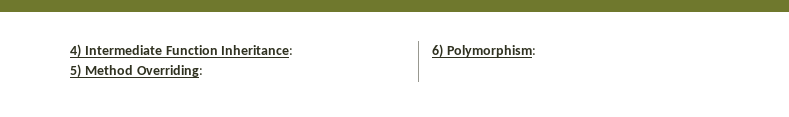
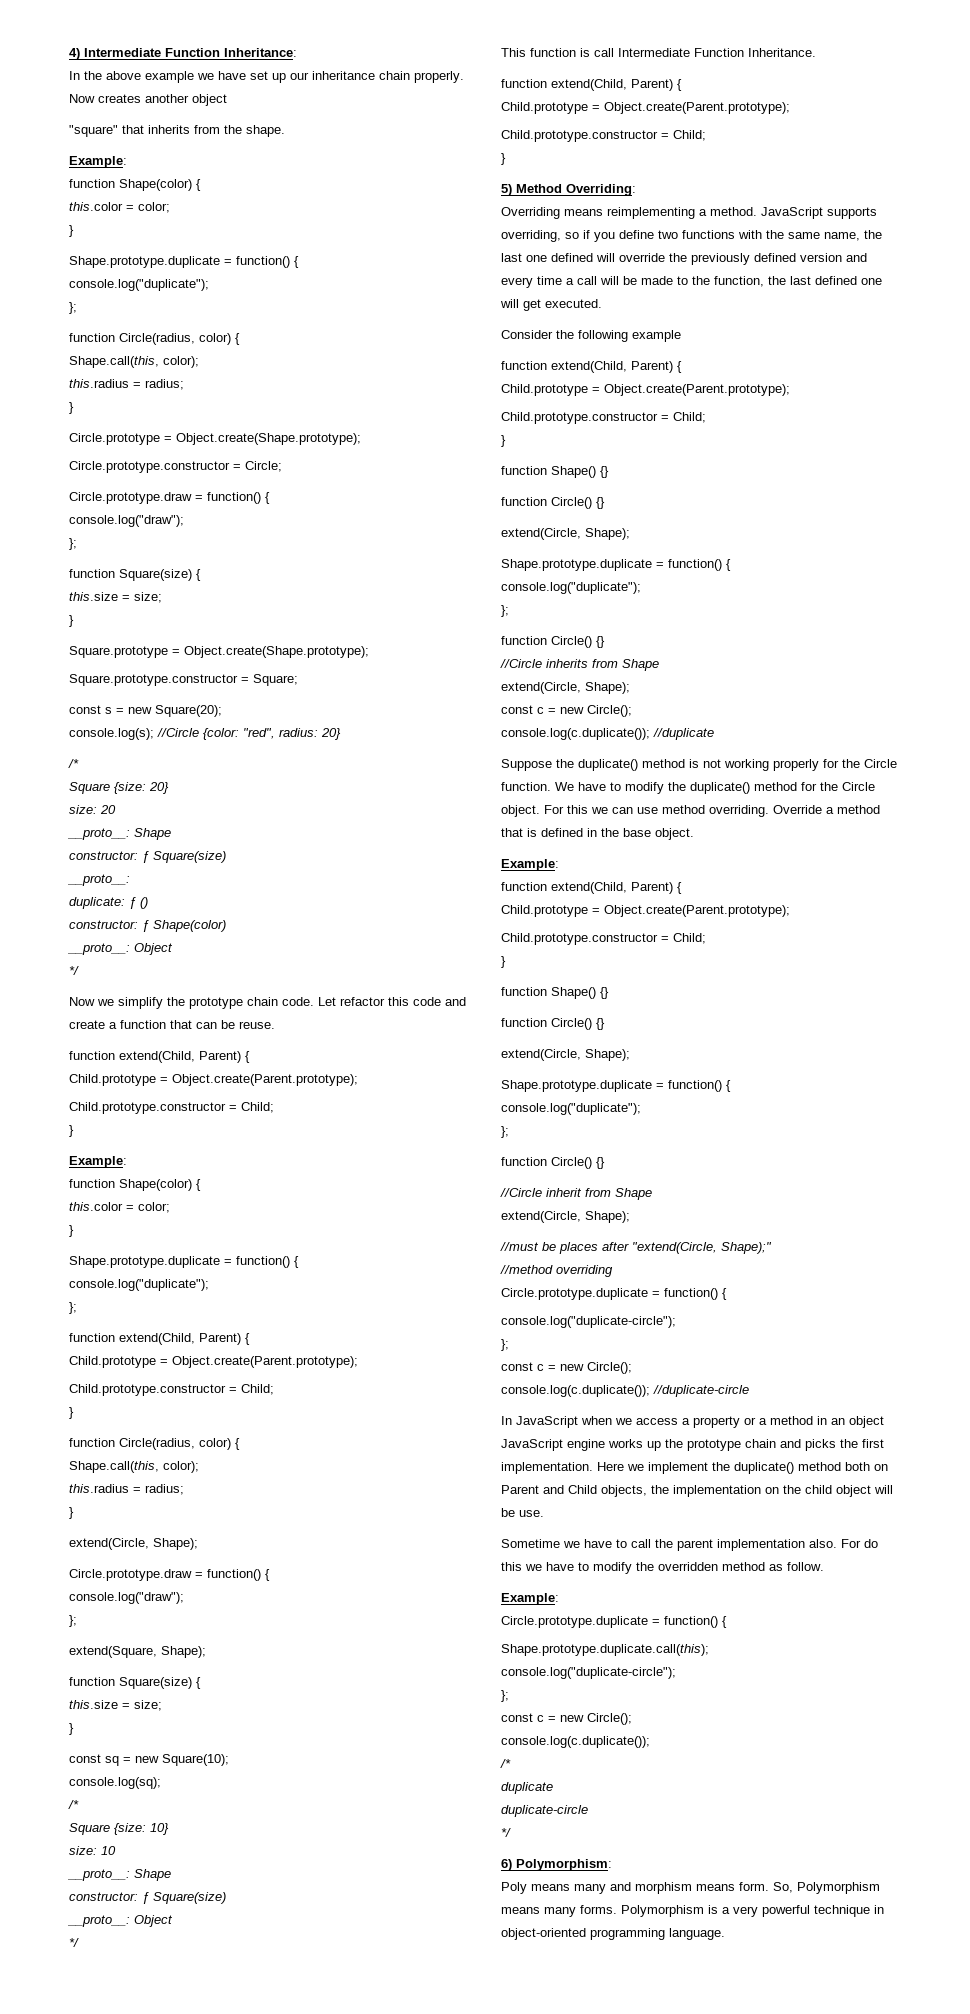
[70,64,203,78] [432,44,536,58] 5) Method Overriding: // 6) Polymorphism: -> [69,71,464,83] [69,94,227,106] [69,125,285,137] [69,156,127,168] [69,179,201,191] [69,202,170,213] [69,225,74,237] [69,256,299,268] [69,279,209,291] [69,302,77,314] [69,333,240,345] [69,356,199,368] [69,379,184,390] [69,402,74,414] [69,433,361,445] [69,461,282,473] [69,492,270,504] [69,515,184,527] [69,538,77,550] [69,569,201,581] [69,592,162,603] [69,615,74,627] [69,646,369,658] [69,674,298,686] [69,705,222,717] [69,728,341,740] [68,759,79,768] [69,782,169,794] [69,805,116,814] [67,828,171,840] [69,851,226,863] [67,874,130,886] [69,897,148,909] [69,920,226,932] [67,943,173,955] [69,966,79,975] [69,997,466,1009] [69,1020,275,1029] [69,1051,250,1063] [69,1074,358,1086] [69,1102,274,1114] [69,1125,74,1137] [69,1156,127,1168] [69,1179,201,1191] [69,1202,170,1213] [69,1225,74,1237] [69,1256,299,1268] [69,1279,209,1291] [69,1302,77,1314] [69,1333,250,1345] [69,1356,358,1368] [69,1384,274,1396] [69,1407,74,1419] [69,1438,240,1450] [69,1461,199,1473] [69,1484,184,1495] [69,1507,74,1519] [69,1538,198,1550] [69,1569,270,1581] [69,1592,184,1604] [69,1615,77,1627] [69,1646,206,1658] [69,1677,201,1689] [69,1700,162,1711] [69,1723,74,1735] [69,1754,229,1766] [69,1777,161,1789] [68,1800,79,1809] [69,1823,169,1835] [69,1846,116,1855] [67,1869,171,1881] [69,1892,226,1904] [67,1915,173,1927] [69,1938,79,1947] [501,48,816,57] [501,79,682,91] [501,102,790,114] [501,130,706,142] [501,153,506,165] [501,184,636,196] [501,207,877,219] [501,230,882,242] [501,253,867,265] [501,276,882,288] [500,299,602,311] [501,330,681,342] [501,361,682,373] [501,384,790,396] [501,412,706,424] [501,435,506,447] [501,466,609,478] [501,497,605,509] [501,528,630,540] [501,559,731,571] [501,582,641,594] [501,605,509,617] [501,636,605,648] [500,659,659,671] [501,682,630,694] [501,705,632,717] [501,728,714,740] [501,759,897,771] [501,782,875,794] [501,805,880,817] [501,828,694,840] [501,859,559,871] [501,882,682,894] [501,905,790,917] [501,933,706,945] [501,956,506,968] [501,987,609,999] [501,1018,605,1030] [501,1049,630,1061] [501,1080,731,1092] [501,1103,641,1115] [501,1126,509,1138] [501,1157,605,1169] [500,1188,652,1200] [501,1211,630,1223] [500,1242,772,1254] [500,1265,613,1277] [501,1288,727,1300] [501,1316,676,1328] [501,1339,509,1351] [501,1362,632,1374] [501,1385,749,1397] [501,1416,884,1428] [501,1439,884,1451] [501,1462,888,1474] [501,1485,893,1497] [501,1508,544,1517] [501,1539,878,1551] [501,1562,824,1574] [501,1593,559,1605] [501,1616,727,1628] [501,1644,709,1656] [501,1667,676,1679] [501,1690,509,1702] [501,1713,632,1725] [501,1736,650,1748] [500,1759,511,1768] [501,1782,553,1794] [501,1805,588,1817] [501,1828,511,1837] [501,1859,612,1871] [501,1882,880,1894] [501,1905,884,1917] [501,1928,725,1940] In the above example we have set up our inheritance chain properly. Now creates another object // "square" that inherits from the shape. // Example: // function Shape(color) { // this.color = color; // } // Shape.prototype.duplicate = function() { // console.log("duplicate"); // }; // function Circle(radius, color) { // Shape.call(this, color); // this.radius = radius; // } // Circle.prototype = Object.create(Shape.prototype); // Circle.prototype.constructor = Circle; // Circle.prototype.draw = function() { // console.log("draw"); // }; // function Square(size) { // this.size = size; // } // Square.prototype = Object.create(Shape.prototype); // Square.prototype.constructor = Square; // const s = new Square(20); // console.log(s); //Circle {color: "red", radius: 20} // /* // Square {size: 20} // size: 20 // __proto__: Shape // constructor: ƒ Square(size) // __proto__: // duplicate: ƒ () // constructor: ƒ Shape(color) // __proto__: Object // */ // Now we simplify the prototype chain code. Let refactor this code and create a function that can be reuse. // function extend(Child, Parent) { // Child.prototype = Object.create(Parent.prototype); // Child.prototype.constructor = Child; // } // Example: // function Shape(color) { // this.color = color; // } // Shape.prototype.duplicate = function() { // console.log("duplicate"); // }; // function extend(Child, Parent) { // Child.prototype = Object.create(Parent.prototype); // Child.prototype.constructor = Child; // } // function Circle(radius, color) { // Shape.call(this, color); // this.radius = radius; // } // extend(Circle, Shape); // Circle.prototype.draw = function() { // console.log("draw"); // }; // extend(Square, Shape); // function Square(size) { // this.size = size; // } // const sq = new Square(10); // console.log(sq); // /* // Square {size: 10} // size: 10 // __proto__: Shape // constructor: ƒ Square(size) // __proto__: Object // */ // This function is call Intermediate Function Inheritance. // function extend(Child, Parent) { // Child.prototype = Object.create(Parent.prototype); // Child.prototype.constructor = Child; // } // 5) Method Overriding: // Overriding means reimplementing a method. JavaScript supports overriding, so if you define two functions with the same name, the last one defined will override the previously defined version and every time a call will be made to the function, the last defined one will get executed. // Consider the following example // function extend(Child, Parent) { // Child.prototype = Object.create(Parent.prototype); // Child.prototype.constructor = Child; // } // function Shape() {} // function Circle() {} // extend(Circle, Shape); // Shape.prototype.duplicate = function() { // console.log("duplicate"); // }; // function Circle() {} // //Circle inherits from Shape // extend(Circle, Shape); // const c = new Circle(); // console.log(c.duplicate()); //duplicate // Suppose the duplicate() method is not working properly for the Circle function. We have to modify the duplicate() method for the Circle object. For this we can use method overriding. Override a method that is defined in the base object. // Example: // function extend(Child, Parent) { // Child.prototype = Object.create(Parent.prototype); // Child.prototype.constructor = Child; // } // function Shape() {} // function Circle() {} // extend(Circle, Shape); // Shape.prototype.duplicate = function() { // console.log("duplicate"); // }; // function Circle() {} // //Circle inherit from Shape // extend(Circle, Shape); // //must be places after "extend(Circle, Shape);" // //method overriding // Circle.prototype.duplicate = function() { // console.log("duplicate-circle"); // }; // const c = new Circle(); // console.log(c.duplicate()); //duplicate-circle // In JavaScript when we access a property or a method in an object JavaScript engine works up the prototype chain and picks the first implementation. Here we implement the duplicate() method both on Parent and Child objects, the implementation on the child object will be use. // Sometime we have to call the parent implementation also. For do this we have to modify the overridden method as follow. // Example: // Circle.prototype.duplicate = function() { // Shape.prototype.duplicate.call(this); // console.log("duplicate-circle"); // }; // const c = new Circle(); // console.log(c.duplicate()); // /* // duplicate // duplicate-circle // */ // 6) Polymorphism: // Poly means many and morphism means form. So, Polymorphism means many forms. Polymorphism is a very powerful technique in object-oriented programming language.

